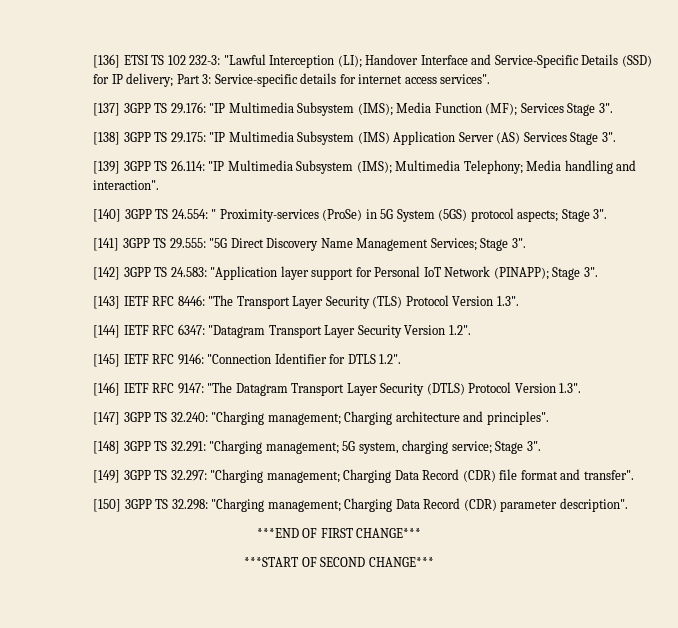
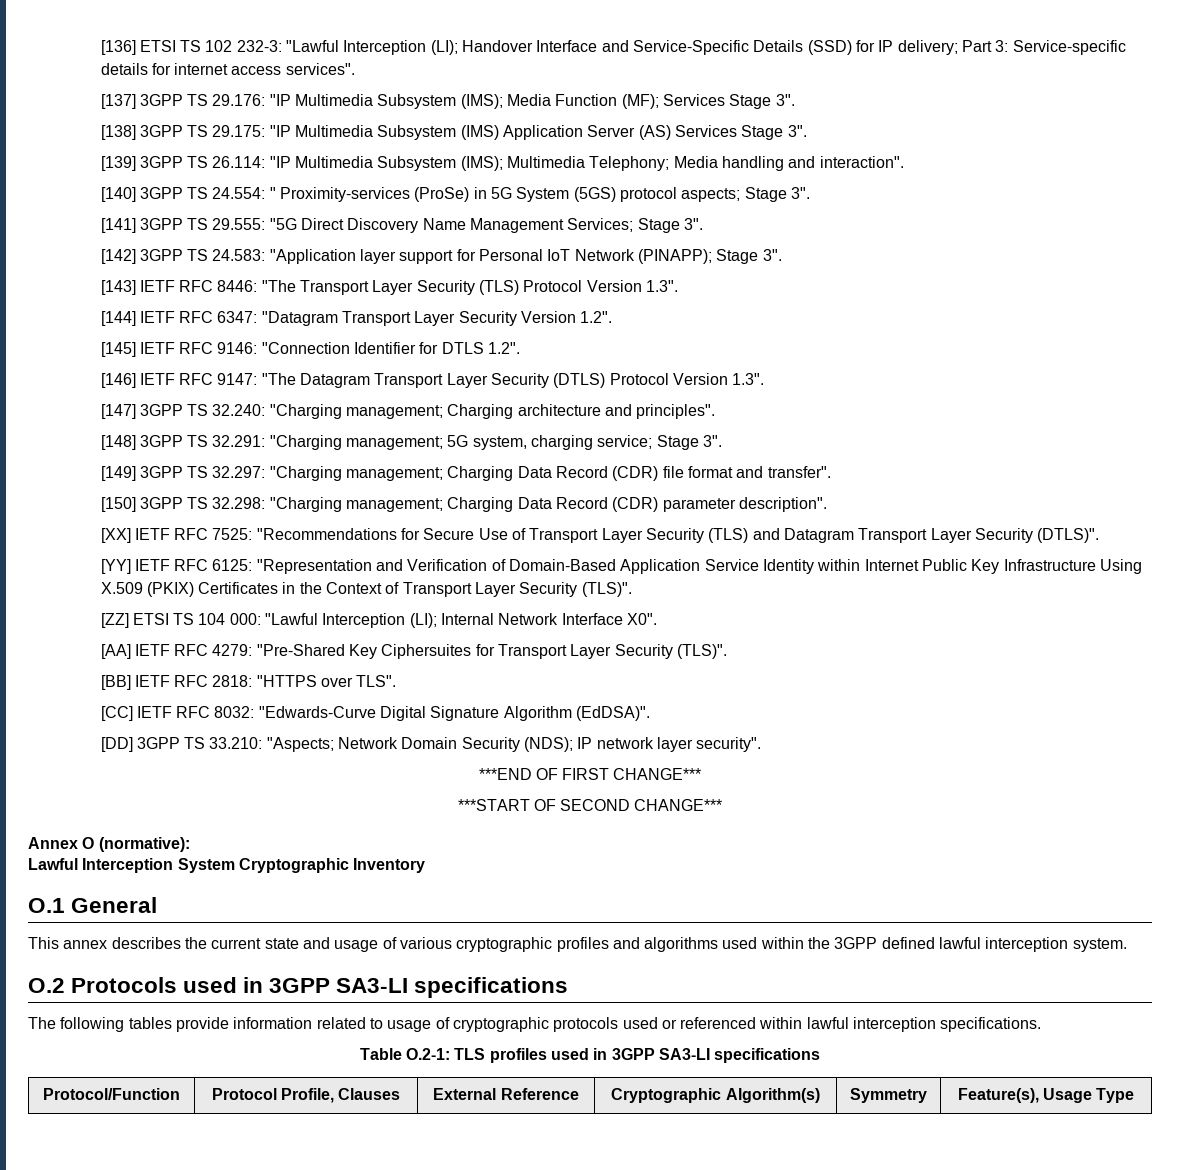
(628, 505) none -> [100,528,1100,543] [100,559,1142,574] [100,582,632,597] [100,613,658,628] [100,644,728,659] [100,675,397,690] [100,706,651,721] [100,737,762,752] // [XX] IETF RFC 7525: "Recommendations for Secure Use of Transport Layer Security (TLS) and Datagram Transport Layer Security (DTLS)". // [YY] IETF RFC 6125: "Representation and Verification of Domain-Based Application Service Identity within Internet Public Key Infrastructure Using X.509 (PKIX) Certificates in the Context of Transport Layer Security (TLS)". // [ZZ] ETSI TS 104 000: "Lawful Interception (LI); Internal Network Interface X0". // [AA] IETF RFC 4279: "Pre-Shared Key Ciphersuites for Transport Layer Security (TLS)". // [BB] IETF RFC 2818: "HTTPS over TLS". // [CC] IETF RFC 8032: "Edwards-Curve Digital Signature Algorithm (EdDSA)". // [DD] 3GPP TS 33.210: "Aspects; Network Domain Security (NDS); IP network layer security".
(434, 562) none -> [28,837,190,852] [28,858,426,873] [28,897,158,913] [28,937,1127,952] [28,977,569,998] [28,1017,1042,1032] [359,1048,821,1063] [43,1088,180,1100] [211,1088,401,1103] [433,1088,579,1100] [611,1088,820,1103] [850,1088,927,1103] [957,1088,1135,1103] // Annex O (normative): // Lawful Interception System Cryptographic Inventory // O.1 General // This annex describes the current state and usage of various cryptographic profiles and algorithms used within the 3GPP defined lawful interception system. // O.2 Protocols used in 3GPP SA3-LI specifications // The following tables provide information related to usage of cryptographic protocols used or referenced within lawful interception specifications. // Table O.2-1: TLS profiles used in 3GPP SA3-LI specifications // Protocol/Function | Protocol Profile, Clauses | External Reference | Cryptographic Algorithm(s) | Symmetry | Feature(s), Usage Type

